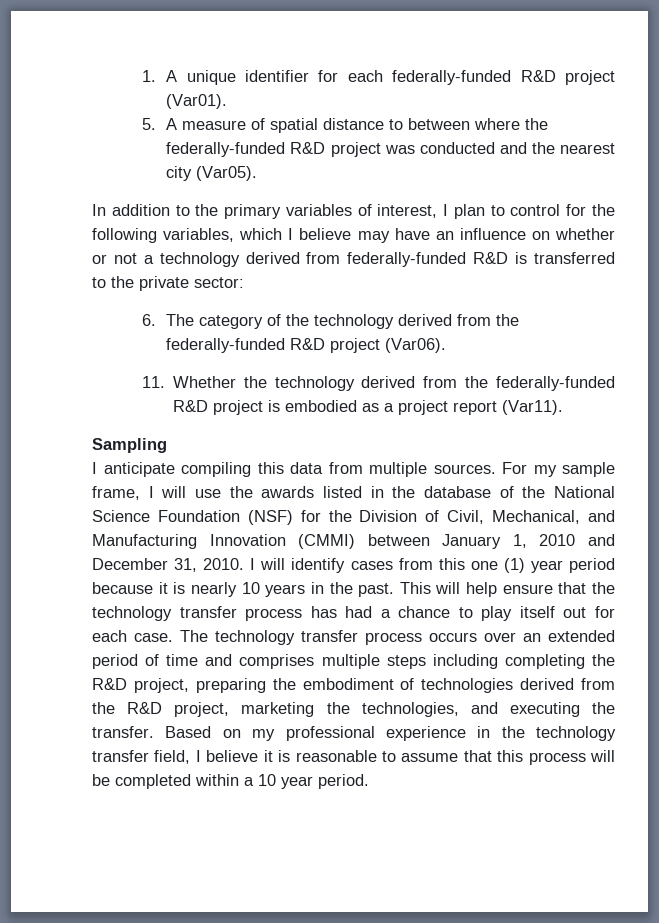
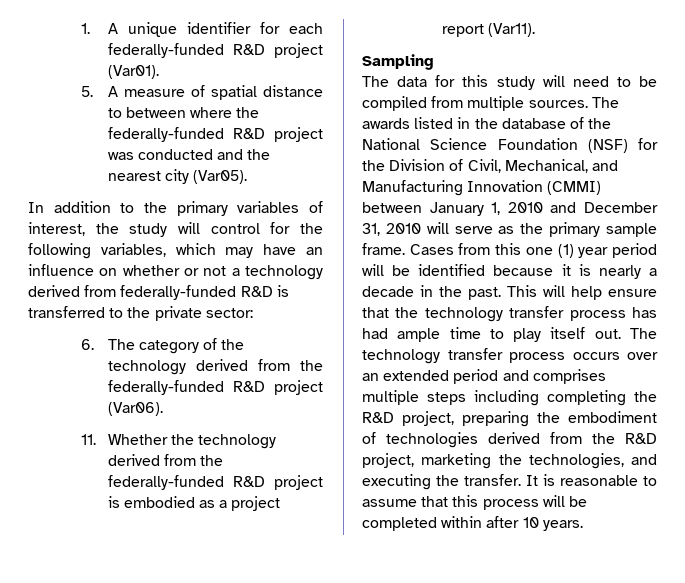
[443,204,505,219] I plan to -> [95,222,200,237] the study will
[288,228,352,240] I believe -> (216, 249) none
[92,462,615,477] [92,486,253,500] I anticipate compiling this data from multiple sources. For my sample frame, I will use the -> [362,75,657,90] [362,96,619,111] The data for this study will need to be compiled from multiple sources. The
[203,558,393,573] 2010. I will identify cases -> [385,222,657,237] [362,243,454,255] 2010 will serve as the primary sample frame. Cases
(615, 565) none -> [362,264,486,276] will be identified
[241,582,306,597] 10 years -> [649,268,657,276] [362,286,414,297] a decade
[380,606,451,618] a chance -> [397,327,481,342] ample time
[563,606,615,618] [92,630,173,642] out for each case. -> [594,329,621,339] out.
[145,654,199,666] of time -> (499, 376) none
[165,726,616,741] [92,750,273,764] Based on my professional experience in the technology transfer field, I believe it -> [526,475,538,486] It
[244,774,369,789] a 10 year period. -> [486,516,583,531] after 10 years.

